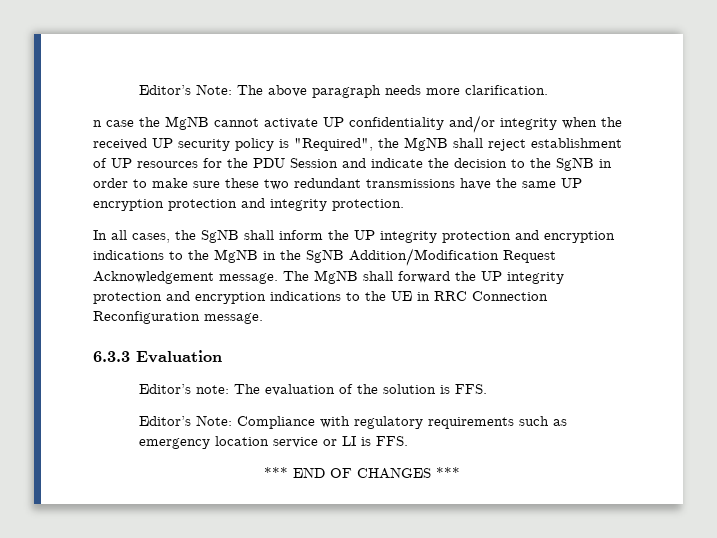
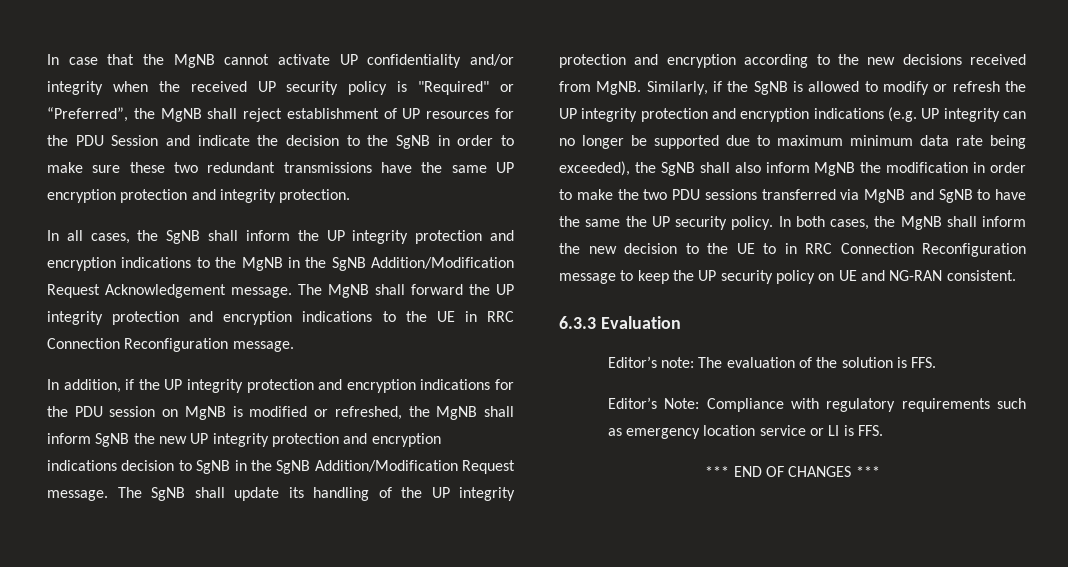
[139,84,549,98] [93,120,134,127] Editor’s Note: The above paragraph needs more clarification. // n case -> [47,54,135,65] In case that
[294,138,373,151] "Required", -> [418,81,515,95] [47,107,128,122] "Required" or “Preferred”,
(263, 318) none -> [47,379,514,393] [47,406,515,420] [47,433,441,447] [47,460,515,474] [47,487,515,501] [559,54,1026,68] [559,81,1026,95] [559,107,1026,122] [559,135,1026,149] [559,161,1026,176] [559,189,1026,203] [559,216,1026,230] [559,243,1026,257] [559,270,1016,284] // In addition, if the UP integrity protection and encryption indications for the PDU session on MgNB is modified or refreshed, the MgNB shall inform SgNB the new UP integrity protection and encryption indications decision to SgNB in the SgNB Addition/Modification Request message. The SgNB shall update its handling of the UP integrity protection and encryption according to the new decisions received from MgNB. Similarly, if the SgNB is allowed to modify or refresh the UP integrity protection and encryption indications (e.g. UP integrity can no longer be supported due to maximum minimum data rate being exceeded), the SgNB shall also inform MgNB the modification in order to make the two PDU sessions transferred via MgNB and SgNB to have the same the UP security policy. In both cases, the MgNB shall inform the new decision to the UE to in RRC Connection Reconfiguration message to keep the UP security policy on UE and NG-RAN consistent.

